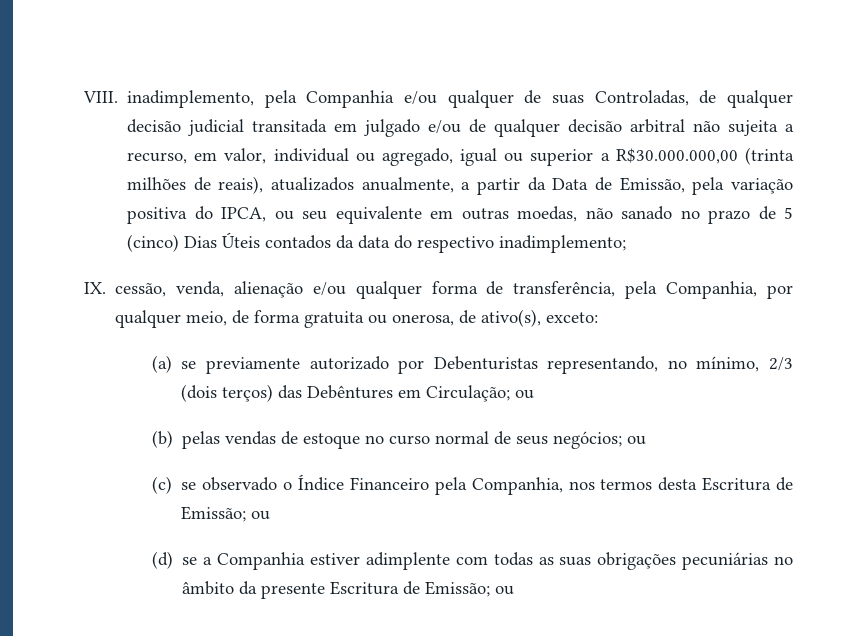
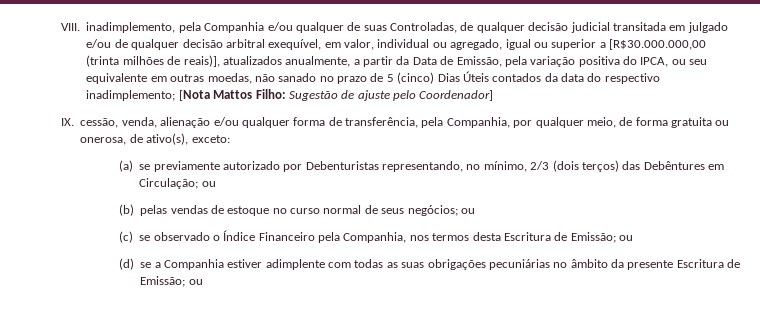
[693,120,795,136] [127,152,188,164] não sujeita a recurso, -> [268,39,322,50] exequível,
[615,148,738,164] R$30.000.000,00 -> [609,39,707,50] [R$30.000.000,00
[218,176,264,194] reais), -> [183,55,220,67] reais)],
(627, 244) none -> [178,89,494,101] [Nota Mattos Filho: Sugestão de ajuste pelo Coordenador]

